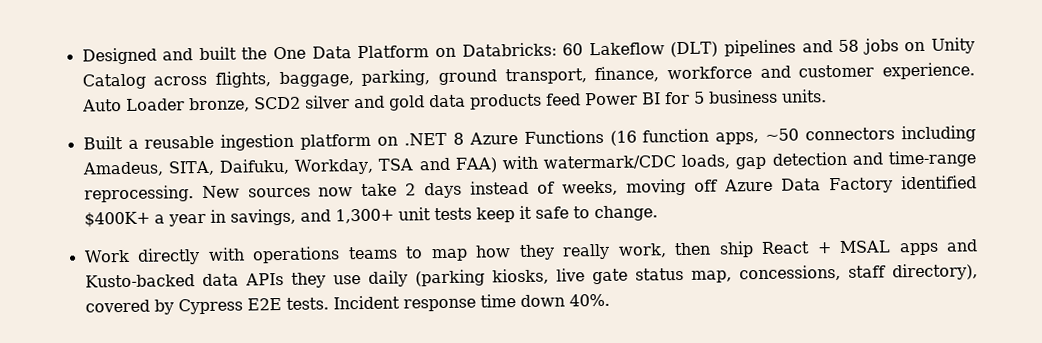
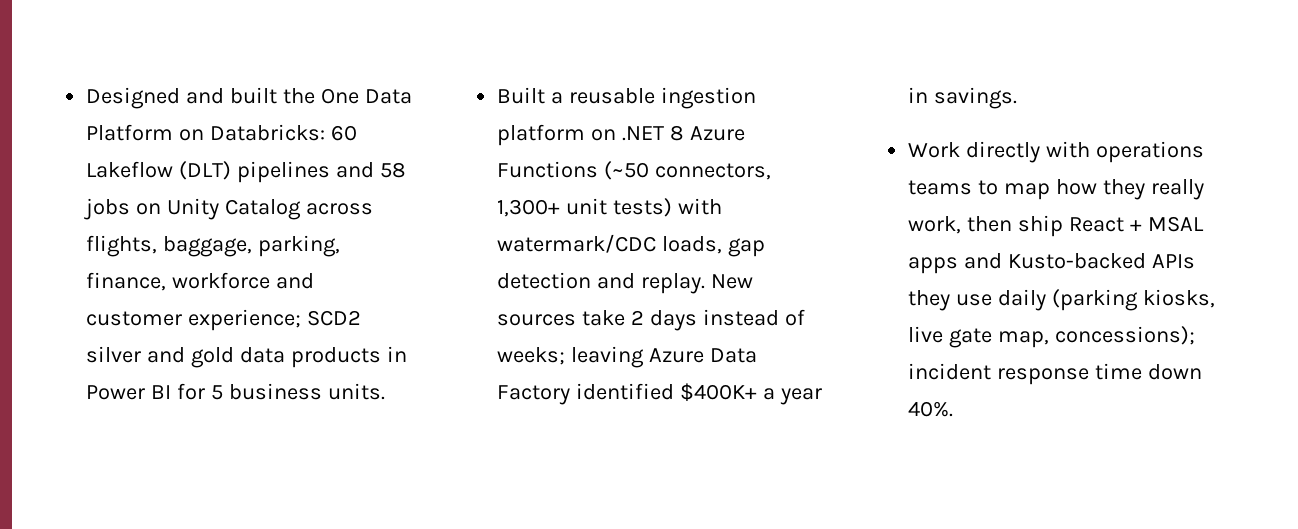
[437,68,587,86] ground transport, -> (341, 246) none
[881,62,975,80] [81,97,250,113] experience. Auto Loader bronze, -> [188,309,302,331] experience;
[545,93,581,106] feed -> [386,346,407,362] in
[609,125,976,146] [81,157,498,177] (16 function apps, ~50 connectors including Amadeus, SITA, Daifuku, Workday, TSA and FAA) -> [604,161,772,180] [497,198,673,217] (~50 connectors, 1,300+ unit tests)
[887,150,976,168] [83,185,194,203] time-range reprocessing. -> [641,273,706,294] replay.
[318,187,354,197] now -> (577, 320) none
[562,178,719,196] weeks, moving off -> [497,346,645,368] weeks; leaving
[229,205,658,226] savings, and 1,300+ unit tests keep it safe to change. -> [934,87,1018,109] savings.
[201,273,239,287] data -> (1147, 261) none
[634,263,979,283] [84,295,400,315] status map, concessions, staff directory), covered by Cypress E2E tests. Incident -> [998,326,1196,348] [908,363,992,380] map, concessions); incident

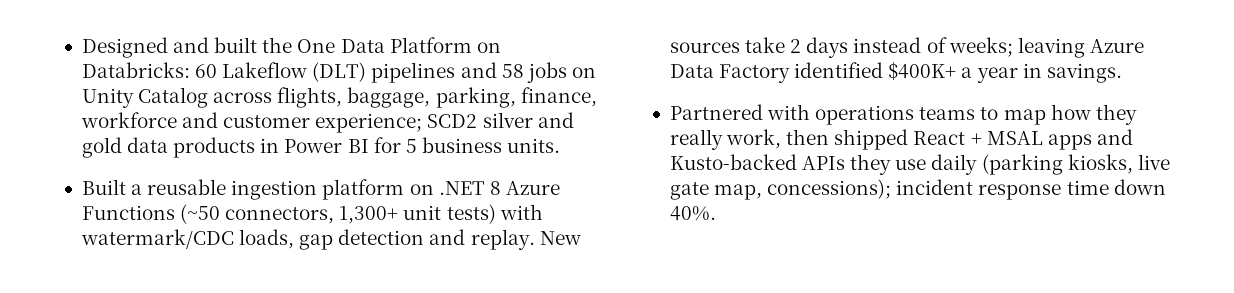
[908,141,1041,163] Work directly -> [669,104,763,120] Partnered
[1018,215,1064,237] ship -> [834,129,909,150] shipped

